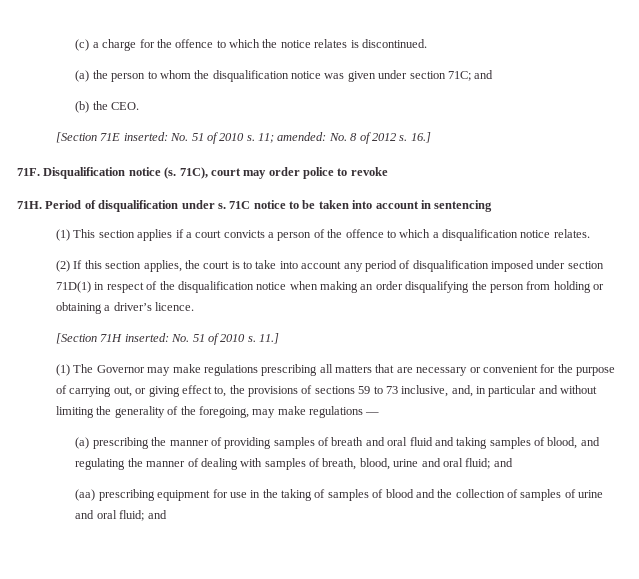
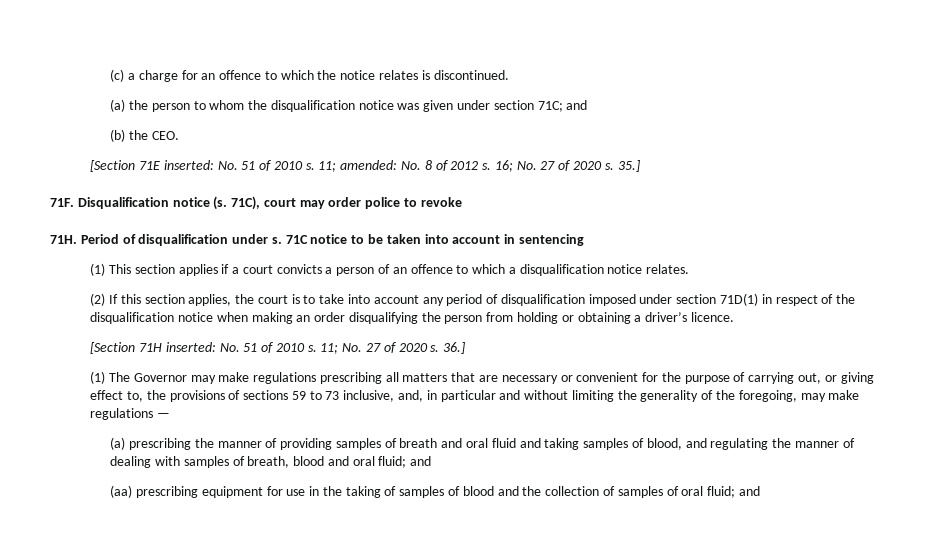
[156,39,172,48] the -> [201,73,216,80] an
[410,132,431,143] 16.] -> [494,160,640,172] 16; No. 27 of 2020 s. 35.]
[327,229,343,238] the -> [392,267,407,274] an
[258,333,279,344] 11.] -> [320,342,466,354] 11; No. 27 of 2020 s. 36.]
[359,458,419,470] blood, urine -> [293,456,325,466] blood
[578,490,604,498] [75,510,95,519] urine and -> (679, 491) none

